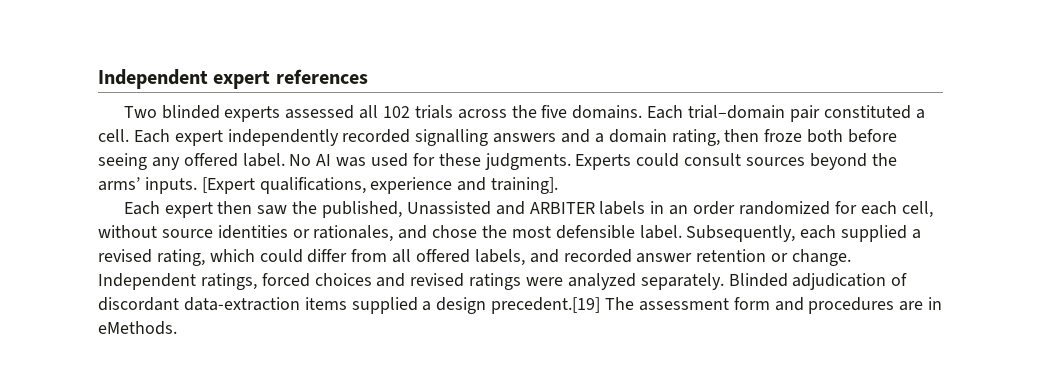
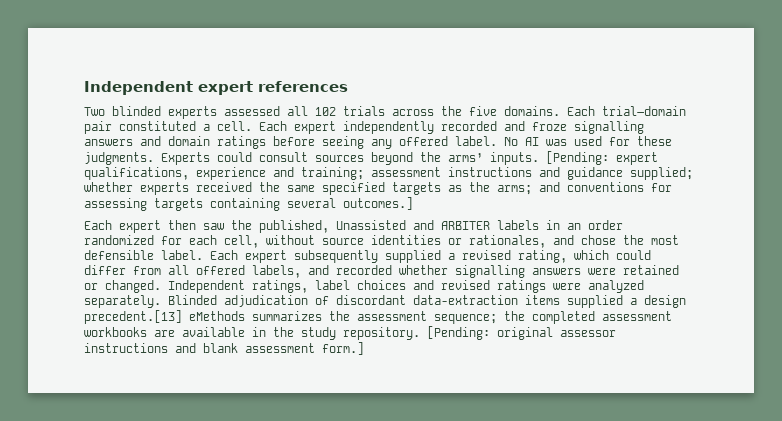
(411, 136) none -> [504,121,567,131] and froze
[594,129,844,146] a domain rating, then froze both -> [168,136,266,149] domain ratings
[201,177,255,194] [Expert -> [546,151,658,165] [Pending: expert
[491,177,559,194] training]. -> [301,167,693,180] [84,182,672,195] [84,197,413,211] training; assessment instructions and guidance supplied; whether experts received the same specified targets as the arms; and conventions for assessing targets containing several outcomes.]
[686,225,837,242] Subsequently, each -> [210,250,378,263] Each expert subsequently
[636,249,852,266] answer retention or change. -> [399,265,679,278] [84,280,161,293] whether signalling answers were retained or changed.
[261,273,310,287] forced -> [315,280,350,290] label
[491,297,943,314] [98,321,177,335] precedent.[19] The assessment form and procedures are in eMethods. -> [84,310,672,324] [84,326,616,340] [84,342,364,355] precedent.[13] eMethods summarizes the assessment sequence; the completed assessment workbooks are available in the study repository. [Pending: original assessor instructions and blank assessment form.]

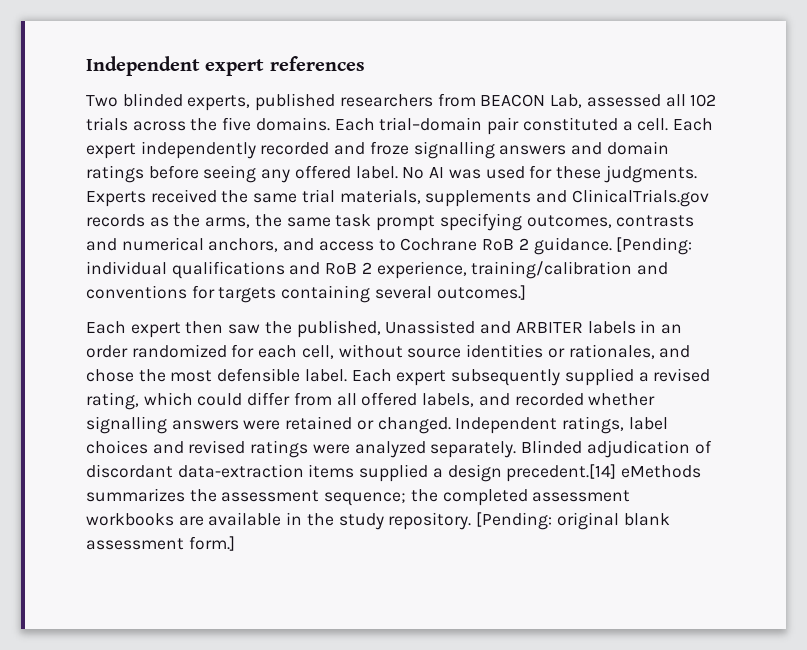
[168,106,217,119] experts -> [187,93,583,111] experts, published researchers from BEACON Lab,
[217,151,658,165] [84,167,693,180] [84,182,532,195] could consult sources beyond the arms’ inputs. [Pending: expert qualifications, experience and training; assessment instructions and guidance supplied; whether experts received the same specified targets as the arms; -> [150,189,709,207] [86,213,695,231] [86,237,693,255] [86,261,633,279] received the same trial materials, supplements and ClinicalTrials.gov records as the arms, the same task prompt specifying outcomes, contrasts and numerical anchors, and access to Cochrane RoB 2 guidance. [Pending: individual qualifications and RoB 2 experience, training/calibration
[84,198,147,211] assessing -> (215, 292) none
[84,310,182,324] precedent.[13] -> [506,464,617,482] precedent.[14]
[560,330,616,337] [84,343,196,353] assessor instructions and -> (619, 521) none

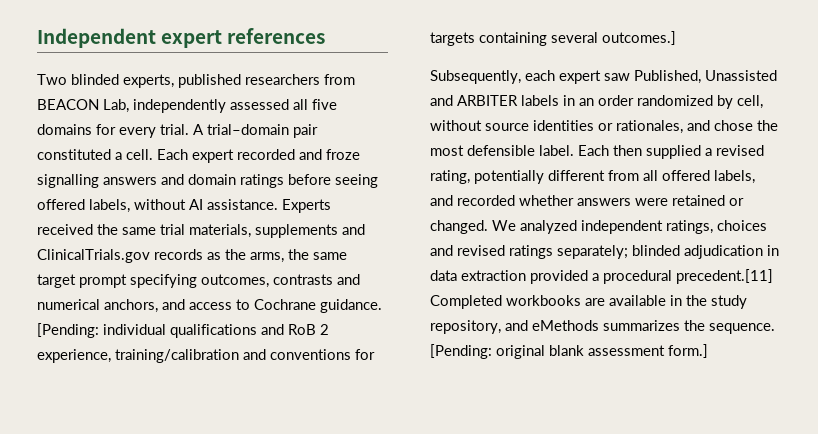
(583, 101) none -> [133,99,226,113] independently
[690,94,717,107] [86,117,375,131] 102 trials across the five domains. Each -> [312,99,337,110] [37,124,204,138] five domains for every trial. A
[140,141,256,159] independently -> (234, 156) none
[261,165,697,183] any offered label. No AI was used for these judgments. -> [37,199,278,213] offered labels, without AI assistance.
[335,214,372,227] task -> [37,274,76,288] target
[482,238,529,251] RoB 2 -> (316, 304) none
[86,320,381,338] Each expert then saw the published, -> [430,70,701,84] Subsequently, each expert saw Published,
[231,344,298,358] for each -> [717,95,733,109] by
[396,369,561,386] expert subsequently -> [613,145,642,156] then
[143,392,291,406] which could differ -> [474,170,605,184] potentially different
[86,416,167,434] signalling -> (574, 200) none
[455,416,668,434] [86,440,712,458] [86,464,702,482] [86,488,631,506] Independent ratings, label choices and revised ratings were analyzed separately. Blinded adjudication of discordant data-extraction items supplied a design precedent.[14] eMethods summarizes the assessment sequence; the completed assessment -> [492,220,767,234] [430,245,779,259] [430,269,773,284] [430,295,502,309] We analyzed independent ratings, choices and revised ratings separately; blinded adjudication in data extraction provided a procedural precedent.[11] Completed
[388,512,472,530] repository. -> [430,320,775,334] repository, and eMethods summarizes the sequence.

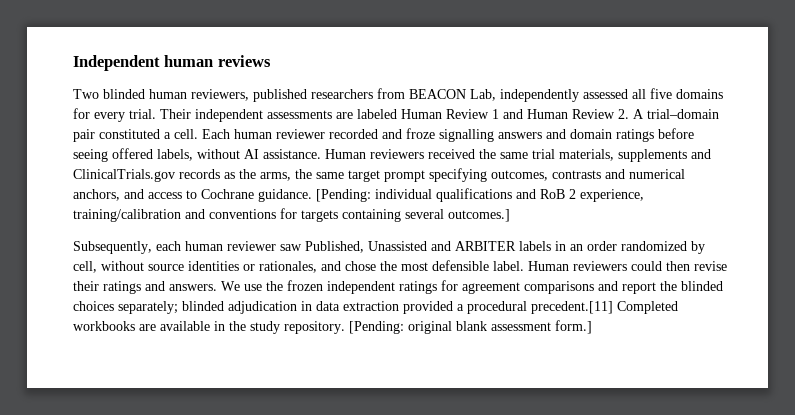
[161,28,326,48] expert references -> [164,55,271,67] human reviews
[123,74,174,88] experts, -> [149,89,249,101] human reviewers,
(189, 129) none -> [160,109,629,122] Their independent assessments are labeled Human Review 1 and Human Review 2.
[192,149,234,163] expert -> [234,129,325,139] human reviewer
[282,199,331,213] Experts -> [325,149,424,159] Human reviewers
[559,70,601,84] expert -> [185,241,276,251] human reviewer
[578,145,764,159] [430,170,755,184] [430,195,744,206] [430,220,767,234] [430,245,553,259] Each then supplied a revised rating, potentially different from all offered labels, and recorded whether answers were retained or changed. We analyzed independent ratings, choices and revised ratings -> [528,261,727,271] [73,280,723,294] [73,301,114,311] Human reviewers could then revise their ratings and answers. We use the frozen independent ratings for agreement comparisons and report the blinded choices
[430,320,775,334] repository, and eMethods summarizes the sequence. -> [284,321,345,334] repository.

